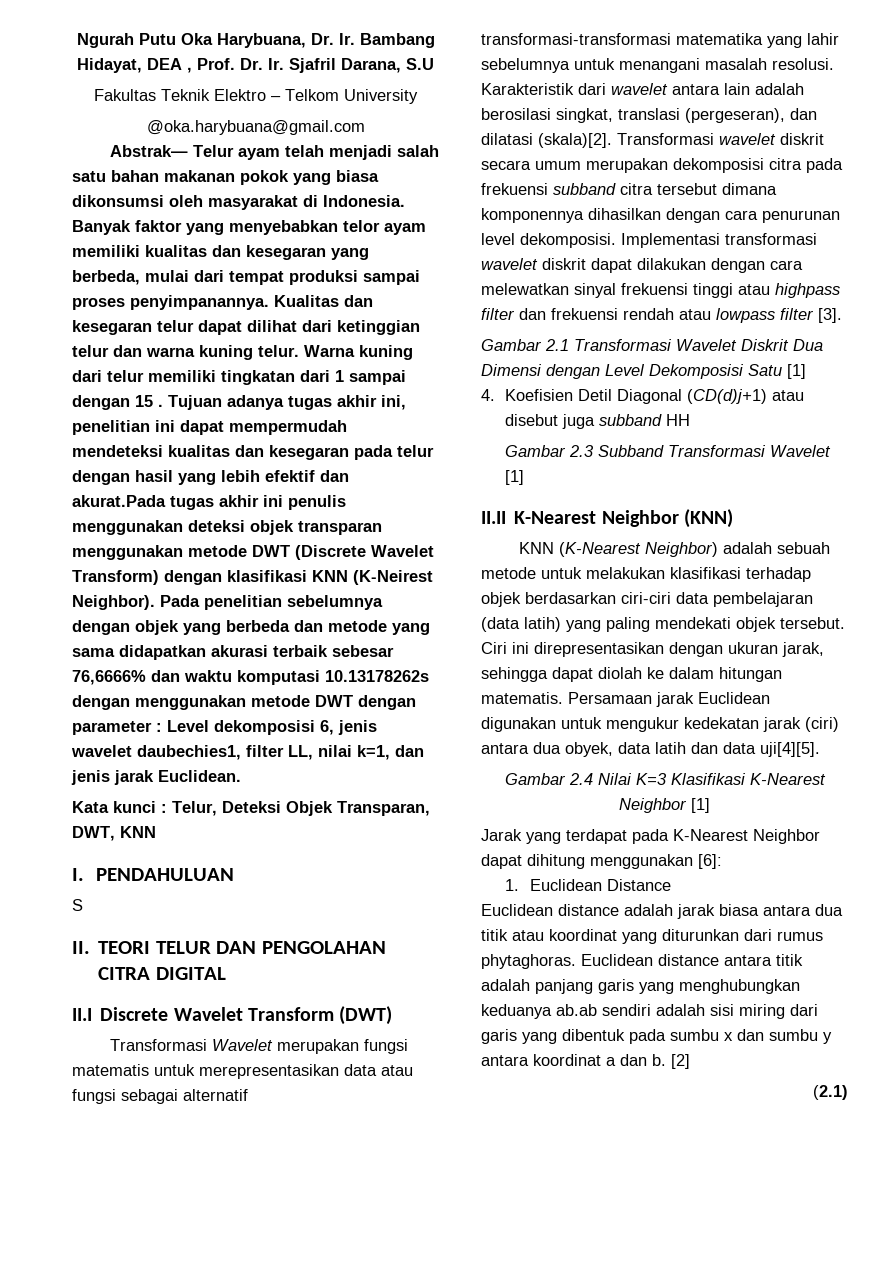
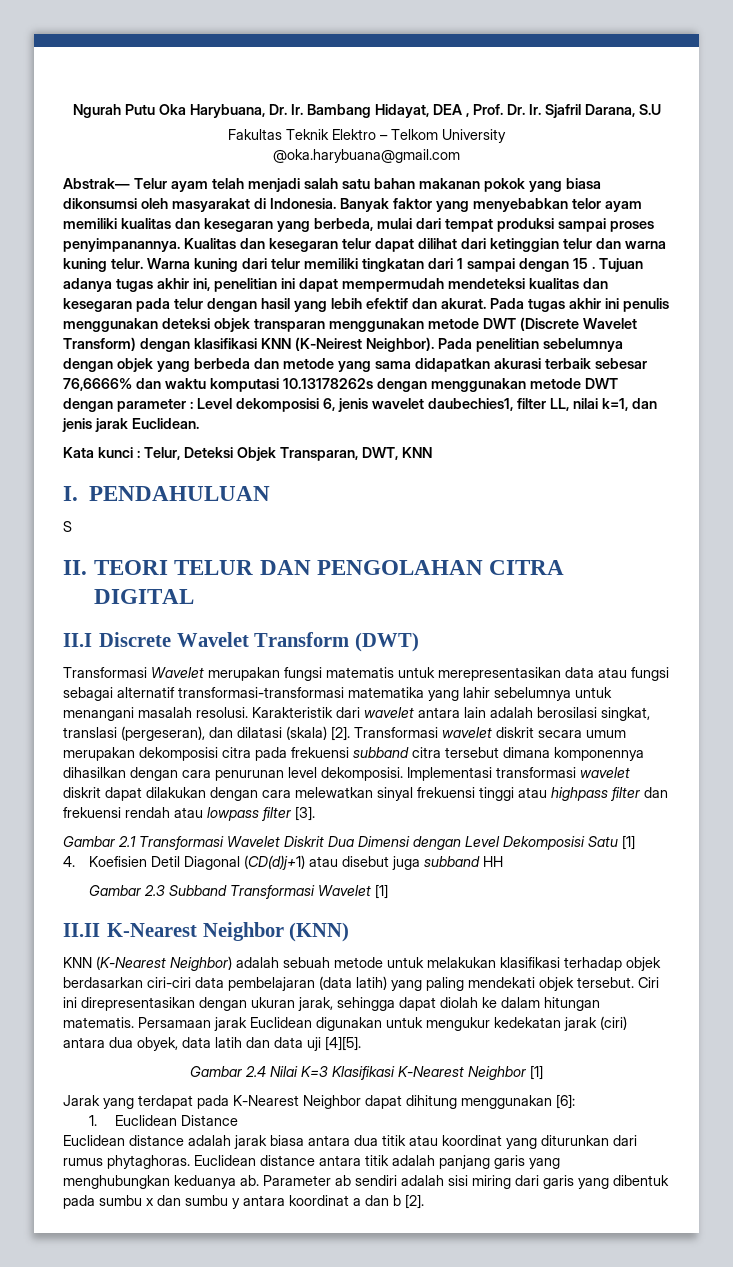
[72,495,166,507] akurat.Pada -> [441,298,524,309] akurat. Pada
[538,133,612,148] (skala)[2]. -> [286,726,350,741] (skala) [2].
[760,742,820,757] uji[4][5]. -> [307,1036,361,1051] uji [4][5].
[556,1004,597,1016] ab.ab -> [240,1175,351,1186] ab. Parameter ab
[652,1054,690,1069] [813,1085,848,1100] b. [2] // (2.1) -> [393,1194,424,1209] b [2].

